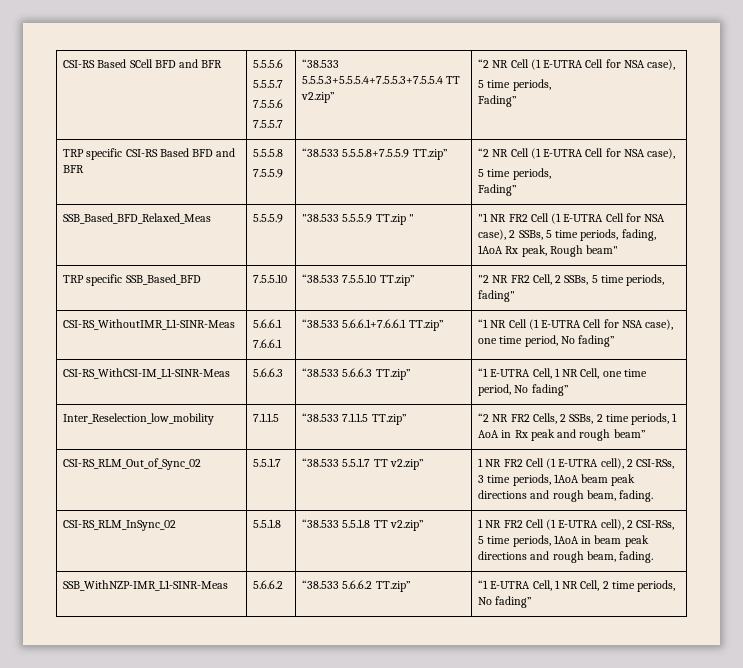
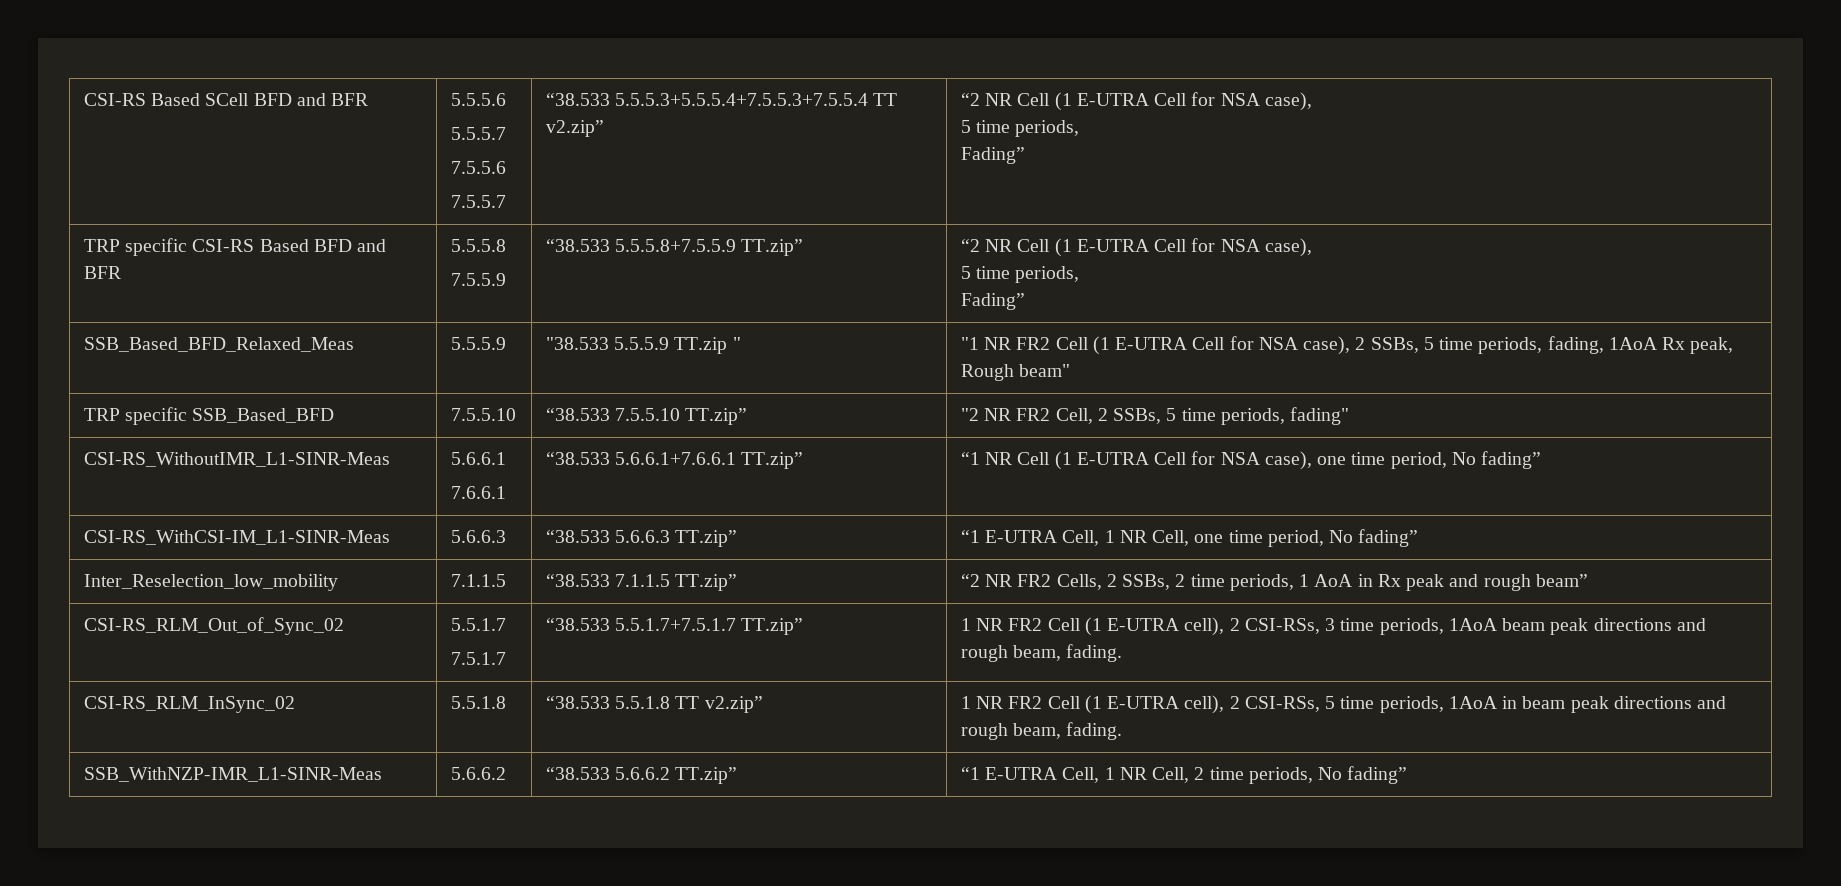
[302,458,424,470] | “38.533 5.5.1.7 TT v2.zip” -> [450,652,506,665] [545,618,804,635] // 7.5.1.7 | “38.533 5.5.1.7+7.5.1.7 TT.zip”

